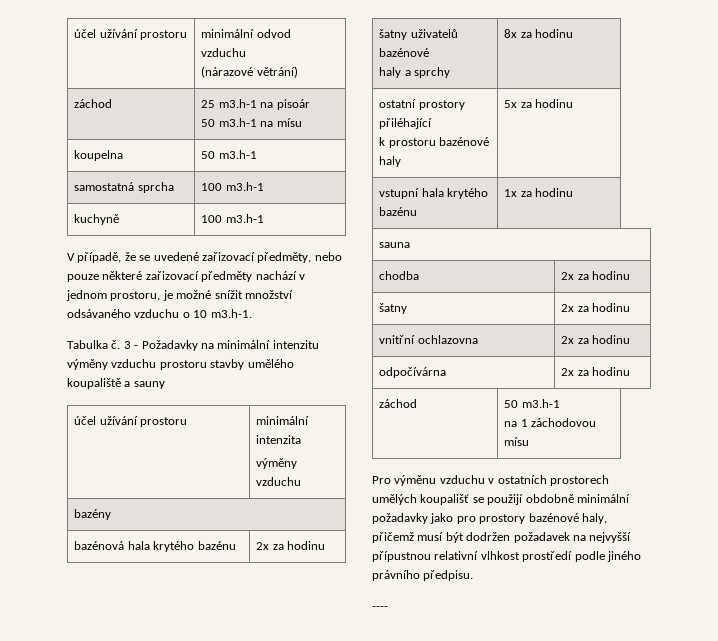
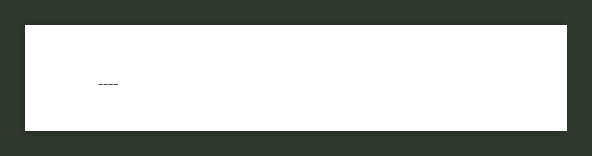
[74,29,188,40] [201,29,291,38] [201,48,247,57] [201,66,298,78] [74,99,113,108] [201,99,310,110] [201,118,302,127] [74,150,124,161] [201,150,257,159] [74,182,174,193] [201,182,264,191] [74,214,120,225] [201,214,264,223] [67,252,342,263] [67,271,305,282] [66,290,293,301] [67,309,252,318] [67,340,319,351] [67,359,294,370] [67,378,165,389] [74,416,188,427] [256,416,310,425] [256,435,302,444] [256,458,298,469] [256,477,302,486] [74,509,112,520] [74,541,236,552] [256,541,326,550] [379,29,458,40] [379,48,430,57] [379,67,451,78] [504,29,574,38] [379,99,465,110] [379,118,433,129] [379,137,490,148] [379,156,402,167] [504,99,574,108] [379,188,489,199] [379,207,418,216] [504,188,574,197] [379,242,411,248] [379,271,420,280] [561,271,631,280] [379,303,408,314] [561,303,631,312] [379,335,478,344] [561,335,631,344] [379,367,447,378] [561,367,631,376] [379,399,418,408] [504,399,560,408] [504,418,597,427] [504,437,530,446] [372,475,609,486] [372,494,630,505] [372,513,607,524] [372,532,632,543] [372,551,641,562] [372,570,474,581] účel užívání prostoru | minimální odvod vzduchu // (nárazové větrání) // záchod | 25 m3.h-1 na pisoár // 50 m3.h-1 na mísu // koupelna | 50 m3.h-1 // samostatná sprcha | 100 m3.h-1 // kuchyně | 100 m3.h-1 // V případě, že se uvedené zařizovací předměty, nebo pouze některé zařizovací předměty nachází v jednom prostoru, je možné snížit množství odsávaného vzduchu o 10 m3.h-1. // Tabulka č. 3 - Požadavky na minimální intenzitu výměny vzduchu prostoru stavby umělého koupaliště a sauny // účel užívání prostoru | minimální intenzita // výměny vzduchu // bazény // bazénová hala krytého bazénu | 2x za hodinu // šatny uživatelů bazénové // haly a sprchy | 8x za hodinu // ostatní prostory přiléhající // k prostoru bazénové haly | 5x za hodinu // vstupní hala krytého bazénu | 1x za hodinu // sauna // chodba | 2x za hodinu // šatny | 2x za hodinu // vnitřní ochlazovna | 2x za hodinu // odpočívárna | 2x za hodinu // záchod | 50 m3.h-1 // na 1 záchodovou mísu // Pro výměnu vzduchu v ostatních prostorech umělých koupališť se použijí obdobně minimální požadavky jako pro prostory bazénové haly, přičemž musí být dodržen požadavek na nejvyšší přípustnou relativní vlhkost prostředí podle jiného právního předpisu. // -> (98, 86) none

